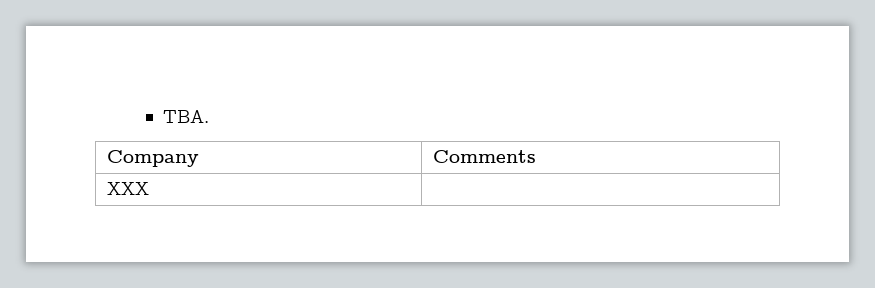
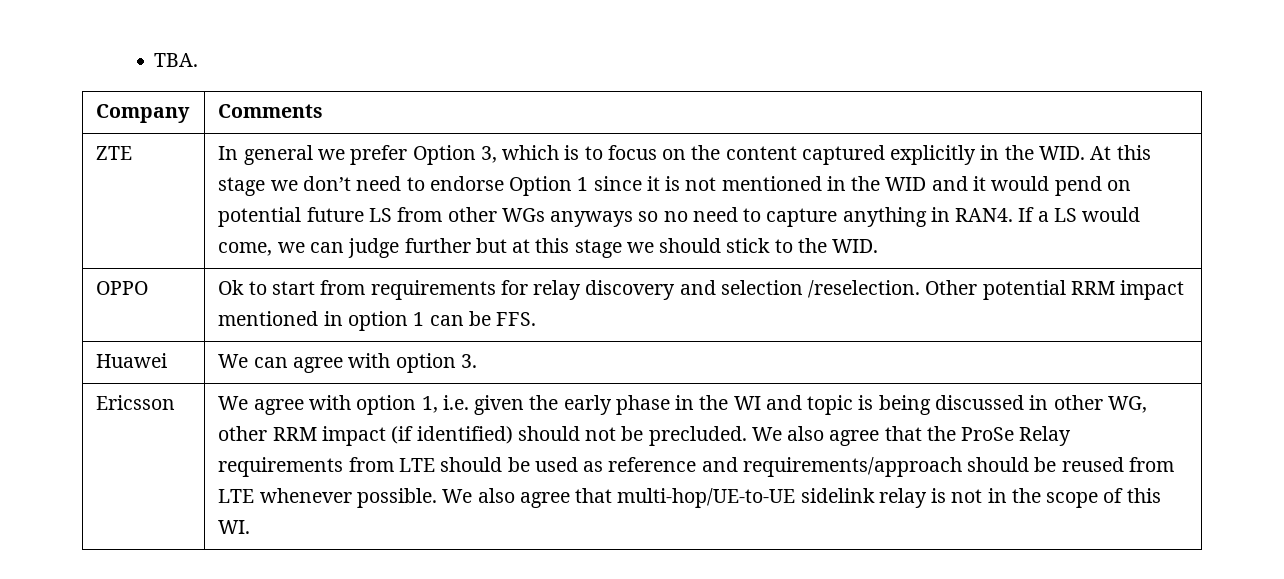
[107,182,150,195] XXX | -> [96,146,133,160] [218,145,1151,165] [218,176,1131,196] [218,207,1141,227] [218,238,879,258] [96,281,149,295] [218,280,1185,300] [218,311,537,331] [96,353,168,368] [218,353,477,373] [96,395,176,410] [218,395,1147,415] [218,426,1072,446] [218,457,1174,477] [218,488,1161,508] [218,520,251,534] ZTE | In general we prefer Option 3, which is to focus on the content captured explicitly in the WID. At this stage we don’t need to endorse Option 1 since it is not mentioned in the WID and it would pend on potential future LS from other WGs anyways so no need to capture anything in RAN4. If a LS would come, we can judge further but at this stage we should stick to the WID. // OPPO | Ok to start from requirements for relay discovery and selection /reselection. Other potential RRM impact mentioned in option 1 can be FFS. // Huawei | We can agree with option 3. // Ericsson | We agree with option 1, i.e. given the early phase in the WI and topic is being discussed in other WG, other RRM impact (if identified) should not be precluded. We also agree that the ProSe Relay requirements from LTE should be used as reference and requirements/approach should be reused from LTE whenever possible. We also agree that multi-hop/UE-to-UE sidelink relay is not in the scope of this WI.

